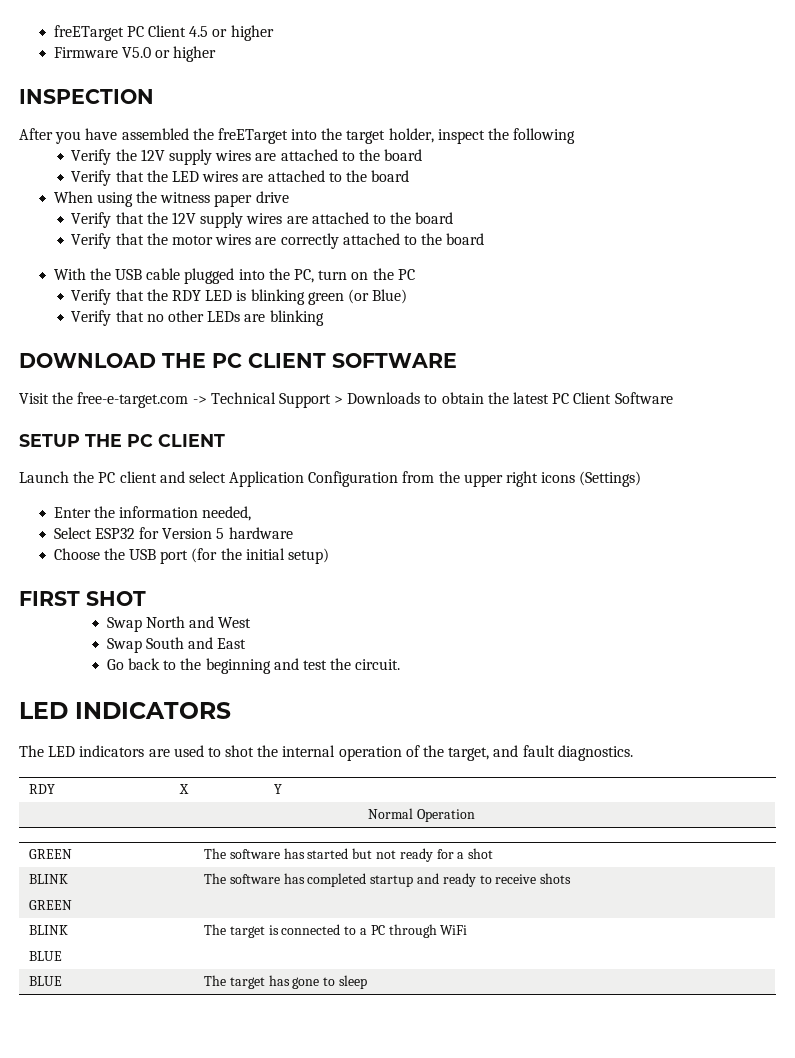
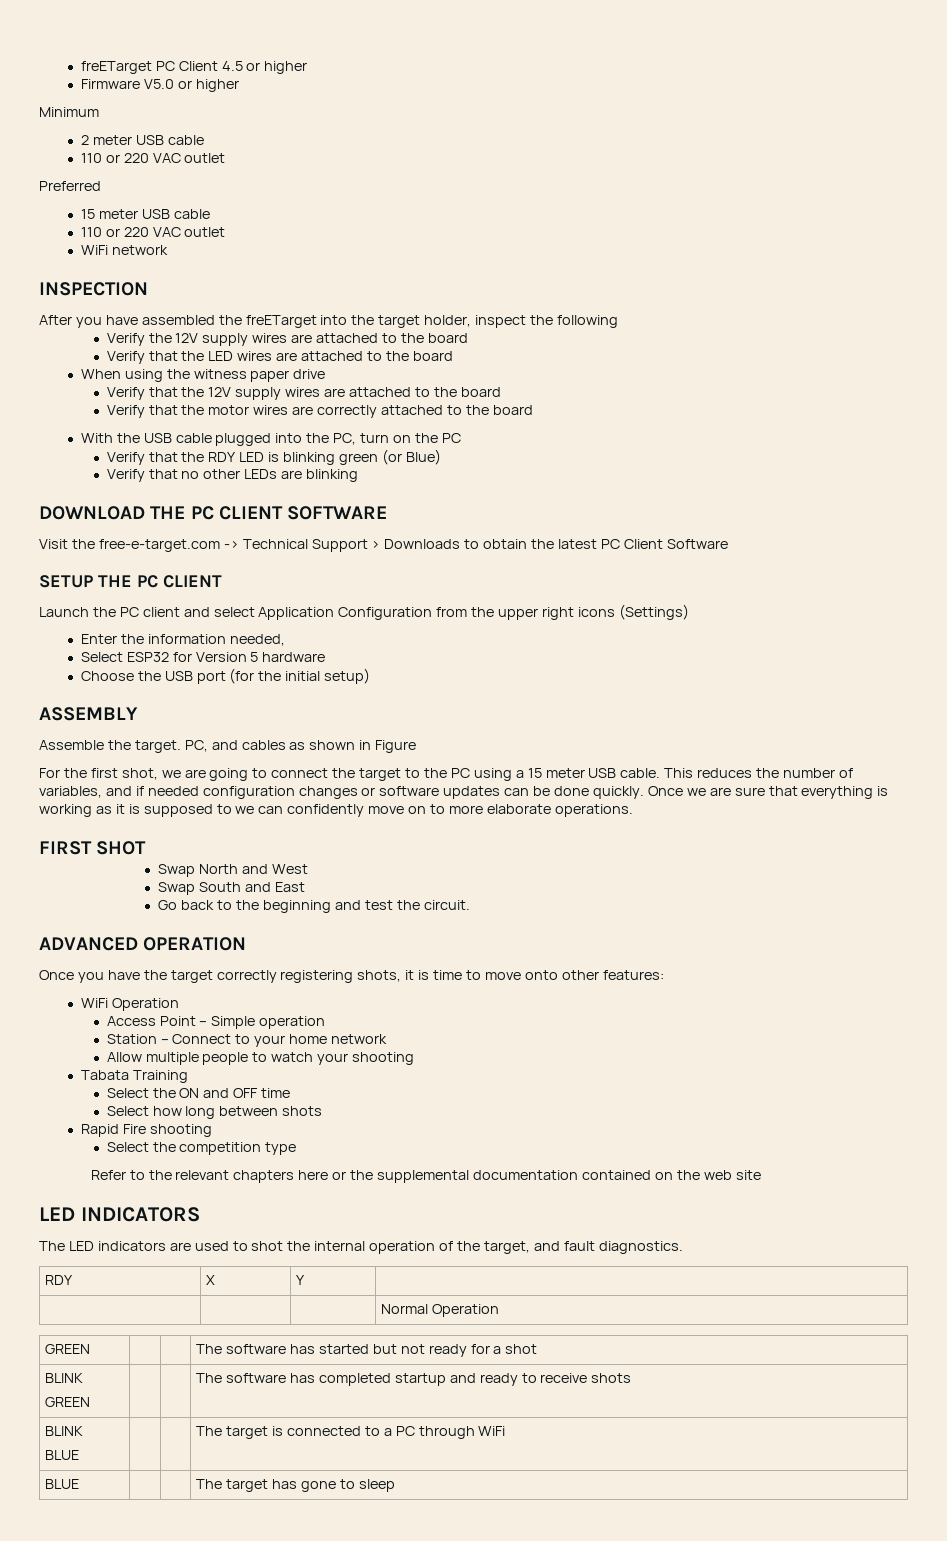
(217, 54) none -> [39,107,99,117] [80,135,204,145] [80,153,226,163] [39,181,101,191] [80,209,210,219] [80,227,226,237] [80,245,168,255] // Minimum // 2 meter USB cable // 110 or 220 VAC outlet // Preferred // 15 meter USB cable // 110 or 220 VAC outlet // WiFi network
(330, 556) none -> [39,707,138,721] [39,740,417,753] [39,768,853,781] [39,786,889,799] [39,804,633,817] // ASSEMBLY // Assemble the target. PC, and cables as shown in Figure // For the first shot, we are going to connect the target to the PC using a 15 meter USB cable. This reduces the number of variables, and if needed configuration changes or software updates can be done quickly. Once we are sure that everything is working as it is supposed to we can confidently move on to more elaborate operations.
(401, 664) none -> [39,937,247,951] [39,970,664,983] [80,998,179,1011] [106,1016,326,1029] [106,1034,388,1047] [106,1052,415,1065] [80,1070,188,1083] [106,1088,291,1098] [106,1106,323,1119] [80,1124,212,1137] [106,1142,297,1155] [90,1170,761,1183] // ADVANCED OPERATION // Once you have the target correctly registering shots, it is time to move onto other features: // WiFi Operation // Access Point – Simple operation // Station – Connect to your home network // Allow multiple people to watch your shooting // Tabata Training // Select the ON and OFF time // Select how long between shots // Rapid Fire shooting // Select the competition type // Refer to the relevant chapters here or the supplemental documentation contained on the web site

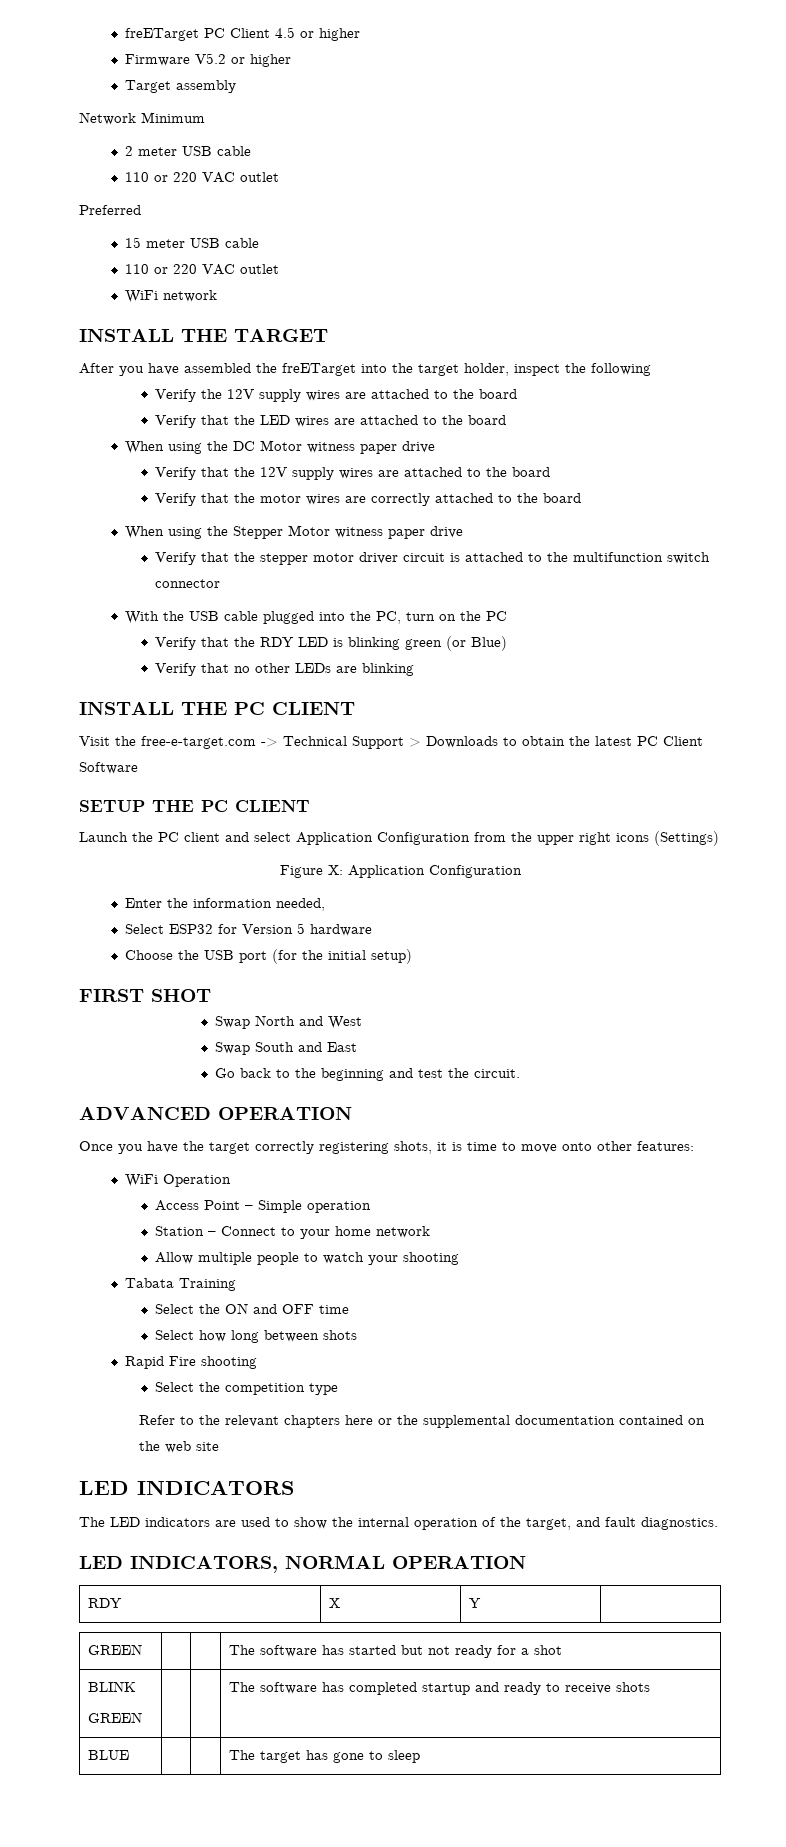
[143,79,239,92] V5.0 or higher // -> [195,53,292,67] [125,80,237,93] [79,112,136,125] V5.2 or higher // Target assembly // Network
[39,282,148,296] INSPECTION -> [79,329,328,342] INSTALL THE TARGET
(190, 374) none -> [233,440,303,451] DC Motor
(533, 410) none -> [125,525,464,539] [155,552,711,565] [155,579,221,588] // When using the Stepper Motor witness paper drive // Verify that the stepper motor driver circuit is attached to the multifunction switch connector
[39,506,388,520] DOWNLOAD THE PC CLIENT SOFTWARE -> [79,702,355,715] INSTALL THE PC CLIENT
(689, 612) none -> [279,865,522,878] // Figure X: Application Configuration
[39,707,138,721] [39,740,417,753] [39,768,853,781] [39,786,889,799] [39,804,633,817] // ASSEMBLY // Assemble the target. PC, and cables as shown in Figure // For the first shot, we are going to connect the target to the PC using a 15 meter USB cable. This reduces the number of variables, and if needed configuration changes or software updates can be done quickly. Once we are sure that everything is working as it is supposed to we can confidently move on to more elaborate operations. -> (413, 956) none
[251,1241,284,1251] shot -> [294,1517,327,1529] show
(683, 1247) none -> [79,1555,526,1573] // LED INDICATORS, NORMAL OPERATION
[381,1304,500,1317] // | | | Normal Operation -> (482, 1603) none
[45,1426,84,1436] [45,1450,80,1460] [196,1426,506,1439] // BLINK // BLUE | | | The target is connected to a PC through WiFi -> (651, 1687) none

